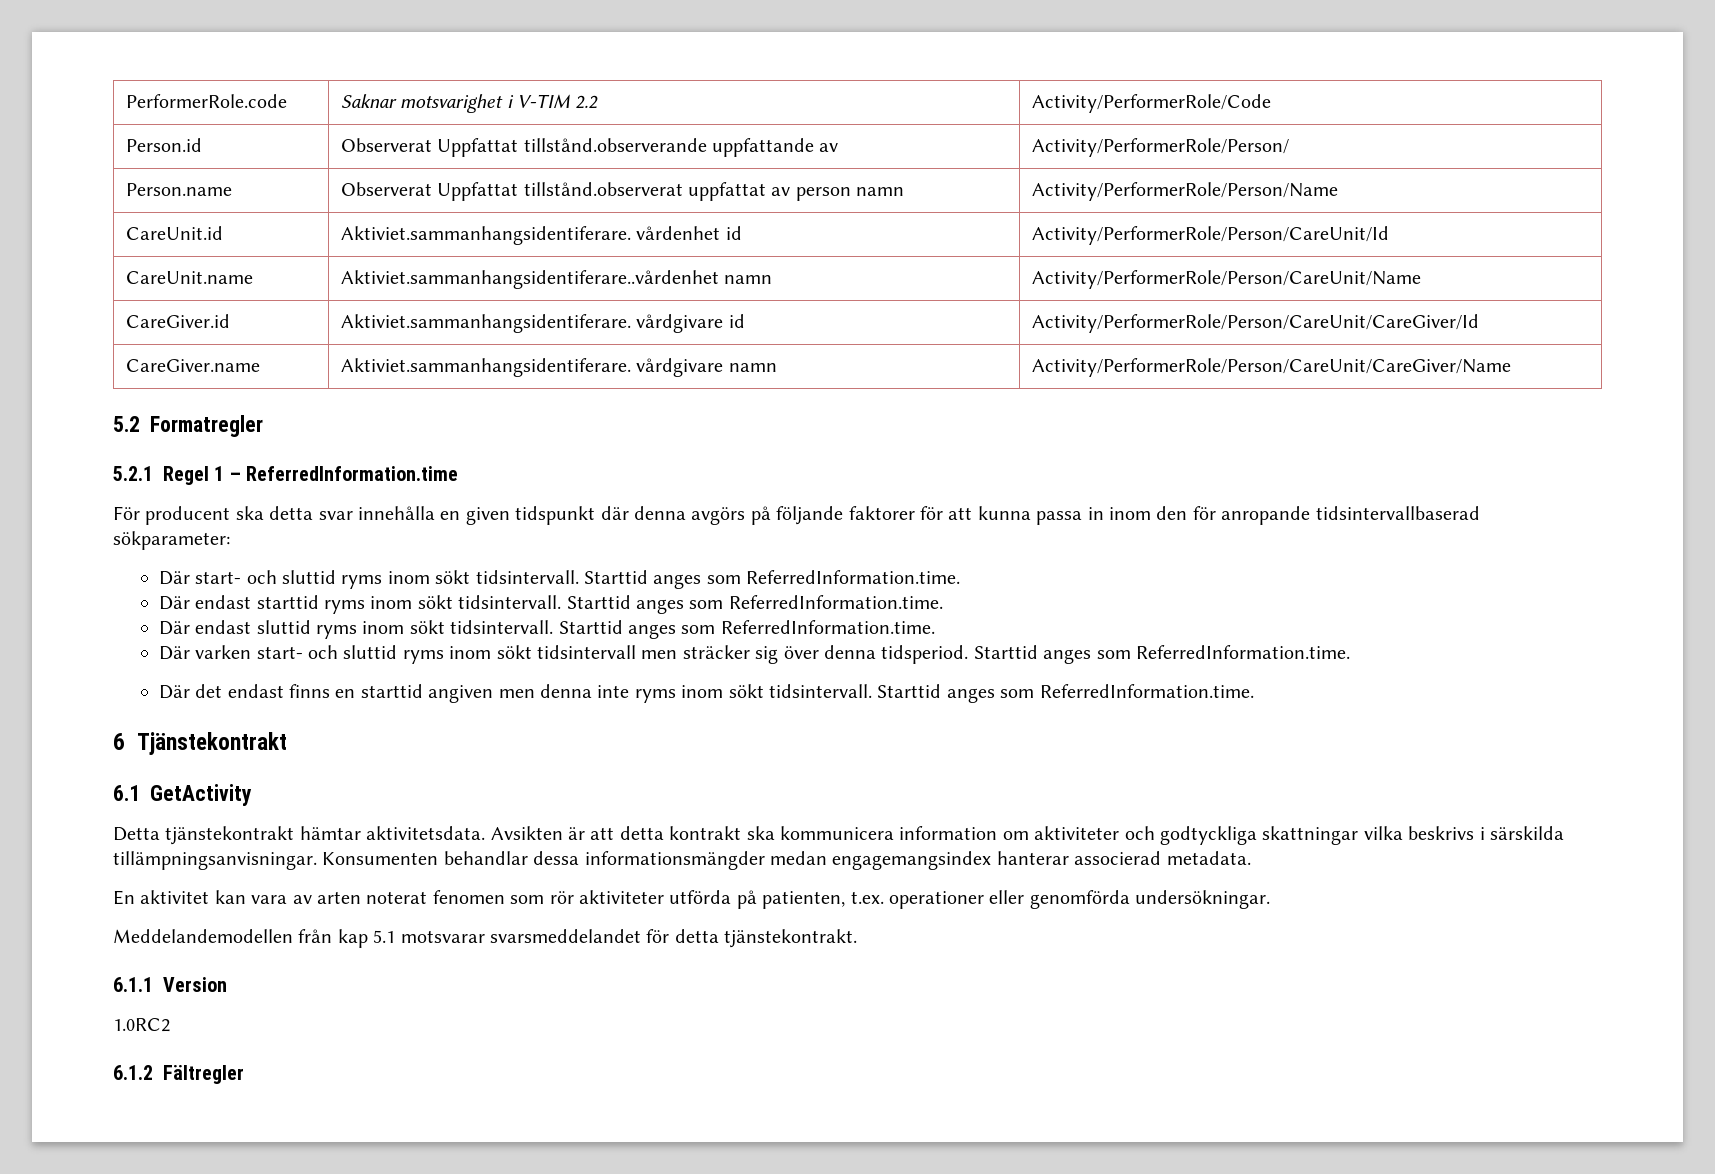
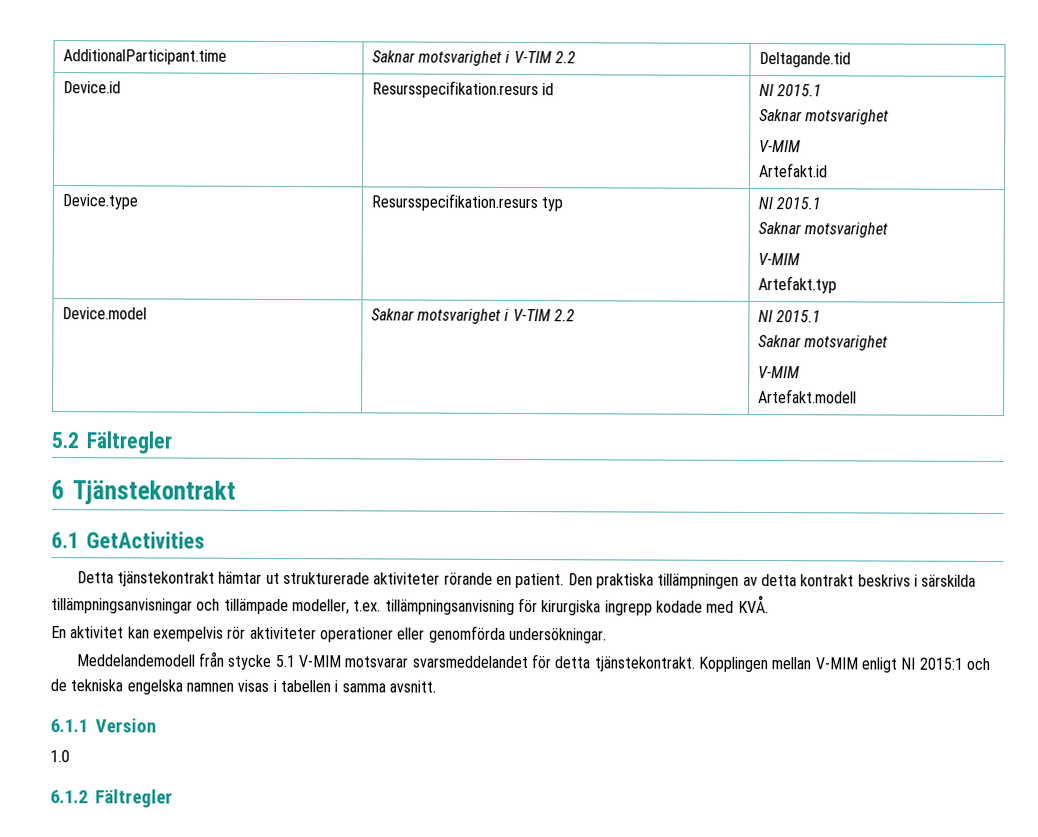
[125,94,287,108] [340,94,599,113] [1031,94,1271,113] [125,138,202,152] [340,138,839,157] [1031,138,1289,157] [125,183,232,196] [340,182,905,201] [1031,182,1338,201] [125,226,223,240] [340,226,742,245] [1031,226,1389,245] [125,271,253,284] [340,270,773,289] [1031,270,1421,289] [125,314,230,328] [340,314,745,333] [1031,314,1479,333] [125,359,260,372] [340,358,777,377] [1031,358,1511,377] [113,415,263,437] [113,466,459,485] [113,506,1480,525] [113,531,230,550] [158,570,961,589] [158,595,943,614] [158,620,935,639] [158,645,1351,664] [158,684,1254,703] PerformerRole.code | Saknar motsvarighet i V-TIM 2.2 | Activity/PerformerRole/Code // Person.id | Observerat Uppfattat tillstånd.observerande uppfattande av | Activity/PerformerRole/Person/ // Person.name | Observerat Uppfattat tillstånd.observerat uppfattat av person namn | Activity/PerformerRole/Person/Name // CareUnit.id | Aktiviet.sammanhangsidentiferare. vårdenhet id | Activity/PerformerRole/Person/CareUnit/Id // CareUnit.name | Aktiviet.sammanhangsidentiferare..vårdenhet namn | Activity/PerformerRole/Person/CareUnit/Name // CareGiver.id | Aktiviet.sammanhangsidentiferare. vårdgivare id | Activity/PerformerRole/Person/CareUnit/CareGiver/Id // CareGiver.name | Aktiviet.sammanhangsidentiferare. vårdgivare namn | Activity/PerformerRole/Person/CareUnit/CareGiver/Name // 5.2 Formatregler // 5.2.1 Regel 1 – ReferredInformation.time // För producent ska detta svar innehålla en given tidspunkt där denna avgörs på följande faktorer för att kunna passa in inom den för anropande tidsintervallbaserad sökparameter: // Där start- och sluttid ryms inom sökt tidsintervall. Starttid anges som ReferredInformation.time. // Där endast starttid ryms inom sökt tidsintervall. Starttid anges som ReferredInformation.time. // Där endast sluttid ryms inom sökt tidsintervall. Starttid anges som ReferredInformation.time. // Där varken start- och sluttid ryms inom sökt tidsintervall men sträcker sig över denna tidsperiod. Starttid anges som ReferredInformation.time. // Där det endast finns en starttid angiven men denna inte ryms inom sökt tidsintervall. Starttid anges som ReferredInformation.time. -> [62,49,227,65] [371,50,576,66] [758,52,851,68] [62,81,121,94] [371,80,554,99] [758,83,822,97] [758,108,889,125] [758,139,801,153] [758,162,828,178] [61,194,138,210] [370,193,563,212] [757,196,821,210] [757,221,888,238] [757,252,800,266] [757,275,837,294] [61,307,147,320] [370,308,575,324] [757,309,821,323] [757,334,888,351] [757,365,800,379] [757,388,857,404] [51,431,172,454] AdditionalParticipant.time | Saknar motsvarighet i V-TIM 2.2 | Deltagande.tid // Device.id | Resursspecifikation.resurs id | NI 2015.1 // Saknar motsvarighet // V-MIM // Artefakt.id // Device.type | Resursspecifikation.resurs typ | NI 2015.1 // Saknar motsvarighet // V-MIM // Artefakt.typ // Device.model | Saknar motsvarighet i V-TIM 2.2 | NI 2015.1 // Saknar motsvarighet // V-MIM // Artefakt.modell // 5.2 Fältregler
[150,784,252,806] GetActivity -> [86,531,205,549] GetActivities
[366,826,1565,845] [113,851,1251,870] [113,890,884,909] aktivitetsdata. Avsikten är att detta kontrakt ska kommunicera information om aktiviteter och godtyckliga skattningar vilka beskrivs i särskilda tillämpningsanvisningar. Konsumenten behandlar dessa informationsmängder medan engagemangsindex hanterar associerad metadata. // En aktivitet kan vara av arten noterat fenomen som rör aktiviteter utförda på patienten, t.ex. -> [265,572,977,589] [51,594,769,616] [51,626,317,642] ut strukturerade aktiviteter rörande en patient. Den praktiska tillämpningen av detta kontrakt beskrivs i särskilda tillämpningsanvisningar och tillämpade modeller, t.ex. tillämpningsanvisning för kirurgiska ingrepp kodade med KVÅ. // En aktivitet kan exempelvis rör aktiviteter
[113,929,396,948] Meddelandemodellen från kap 5.1 -> [75,651,343,670] Meddelandemodell från stycke 5.1 V-MIM
(858, 938) none -> [697,656,991,673] [50,679,436,695] Kopplingen mellan V-MIM enligt NI 2015:1 och de tekniska engelska namnen visas i tabellen i samma avsnitt.
[113,1018,170,1032] 1.0RC2 -> [50,750,70,763] 1.0

